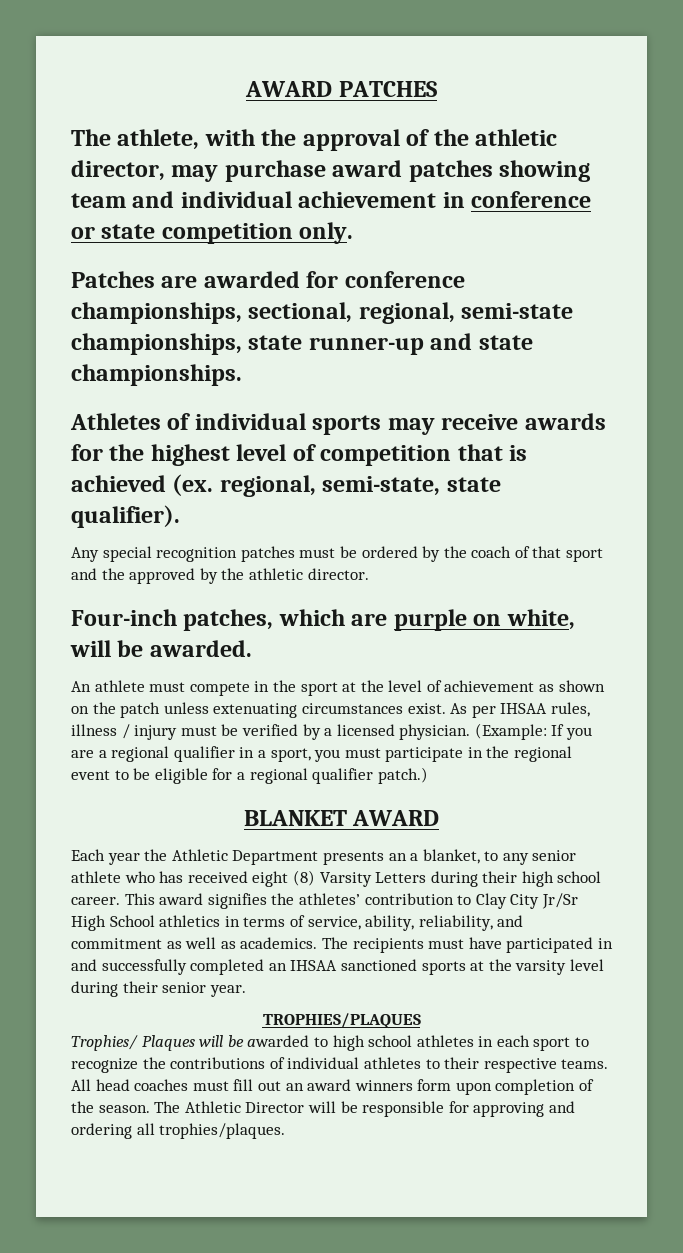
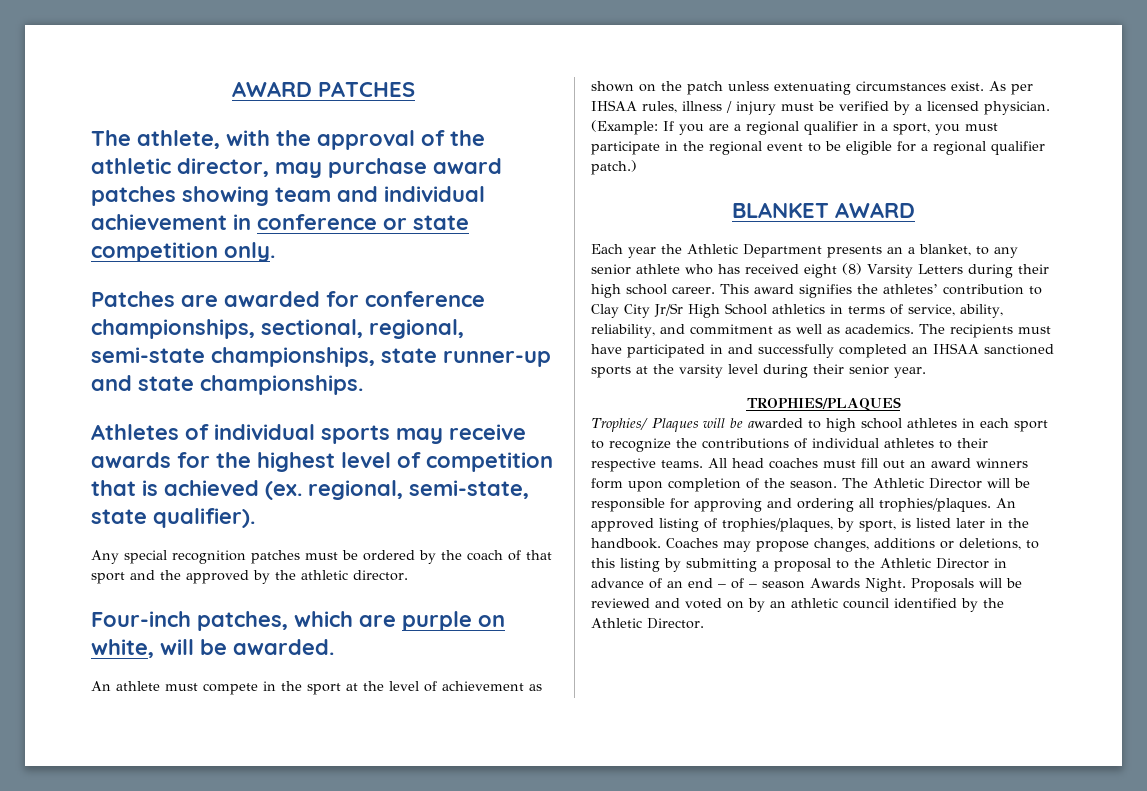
(286, 1131) none -> [996,498,1016,508] [591,518,1029,532] [591,538,1039,552] [591,558,1007,572] [591,578,1022,592] [591,598,1004,612] [591,618,704,629] An approved listing of trophies/plaques, by sport, is listed later in the handbook. Coaches may propose changes, additions or deletions, to this listing by submitting a proposal to the Athletic Director in advance of an end – of – season Awards Night. Proposals will be reviewed and voted on by an athletic council identified by the Athletic Director.

